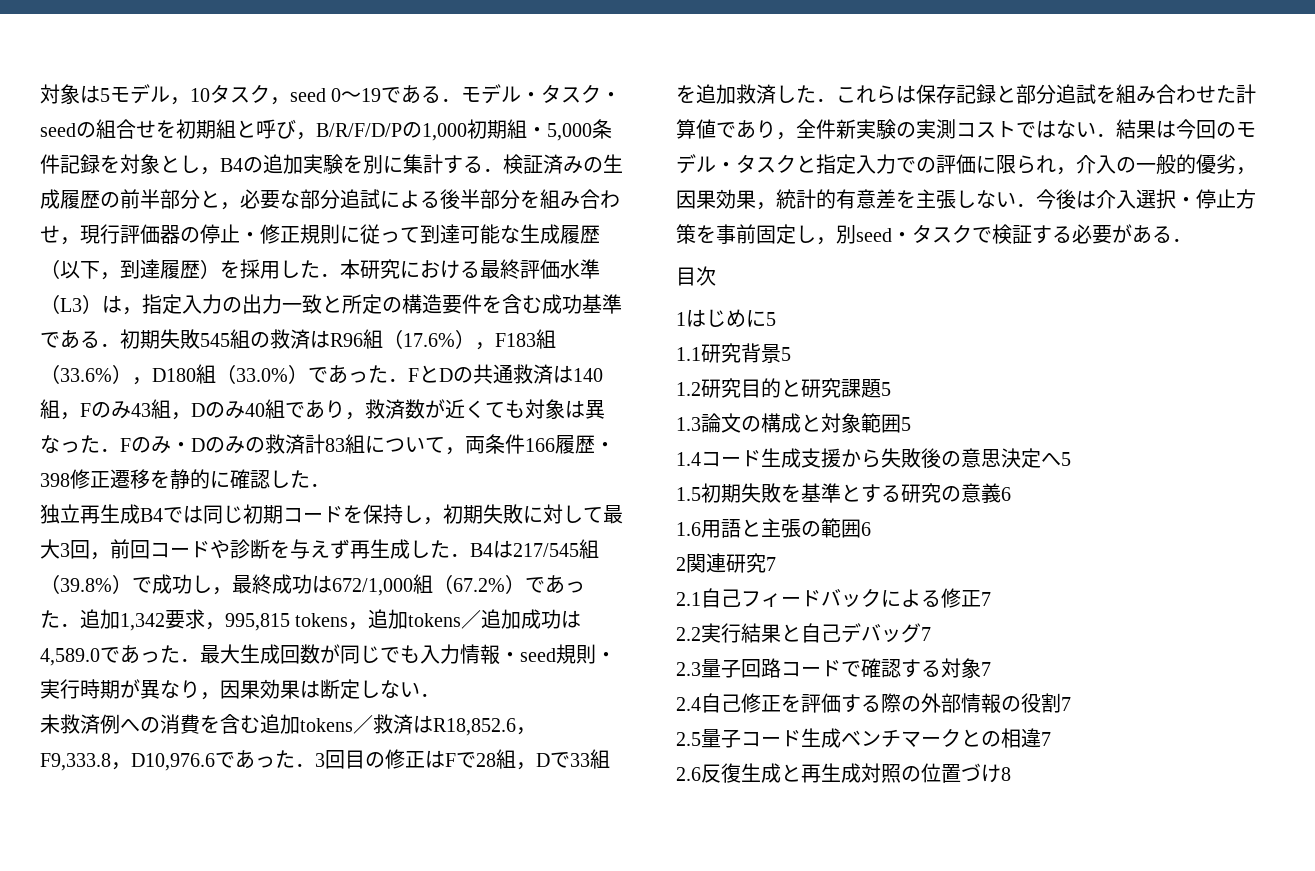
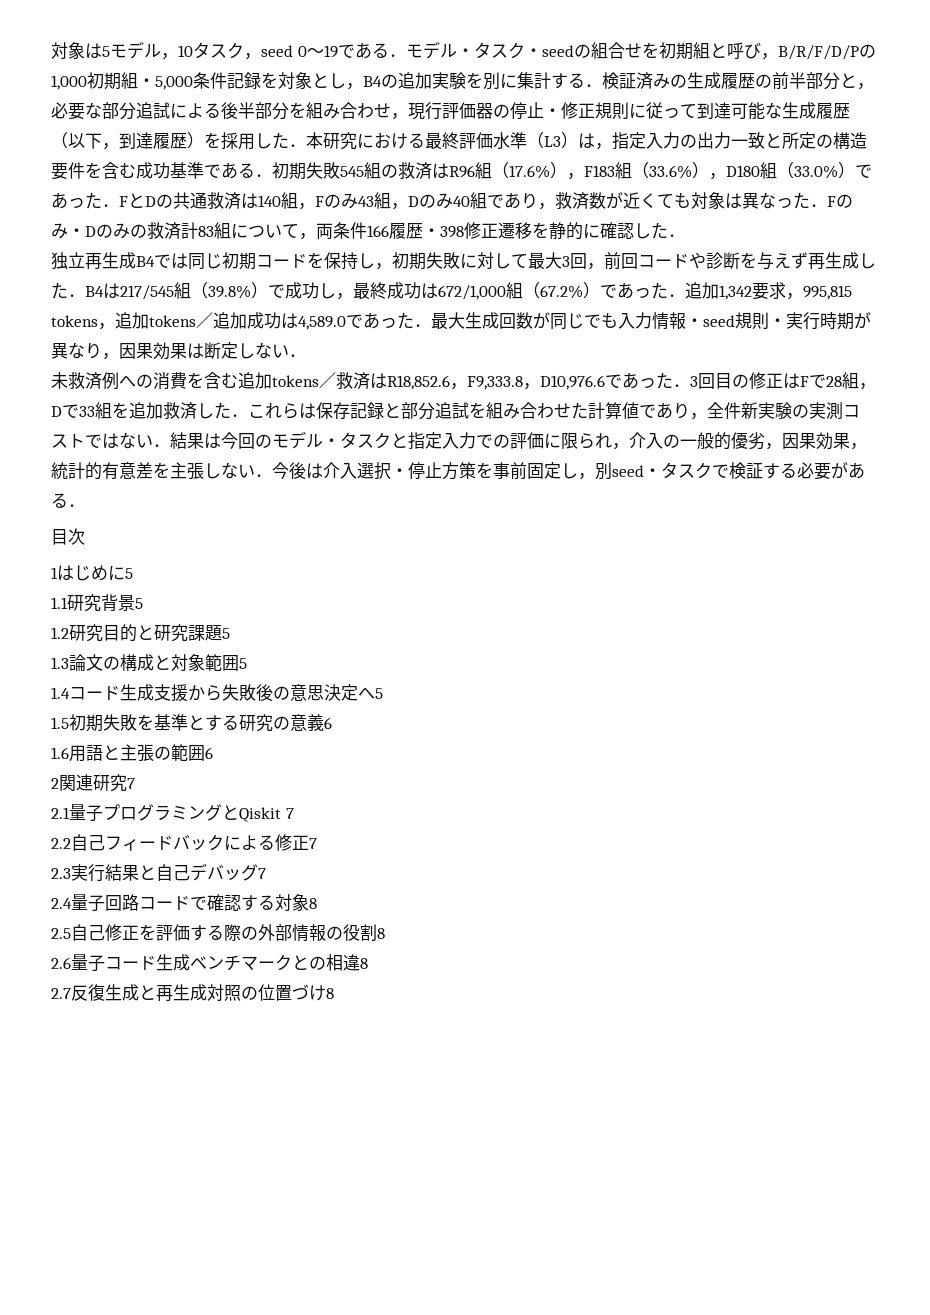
(701, 599) none -> [69,804,294,822] [51,838,71,849] 量子プログラミングとQiskit 7 // 2.2
[676,627,701,641] 2.2 -> [51,868,71,879] 2.3
[676,662,701,676] 2.3 -> [51,898,72,909] 2.4
[981,662,991,676] [676,697,701,711] 7 // 2.4 -> [309,898,317,909] [51,928,71,939] 8 // 2.5
[1061,697,1071,711] [676,732,701,746] 7 // 2.5 -> [377,928,385,939] [51,957,71,969] 8 // 2.6
[1041,732,1051,746] [676,767,701,781] 7 // 2.6 -> [360,958,368,969] [51,988,71,999] 8 // 2.7

